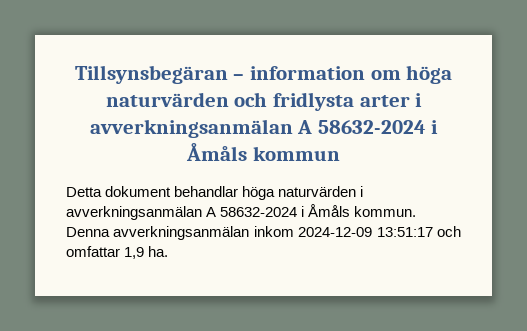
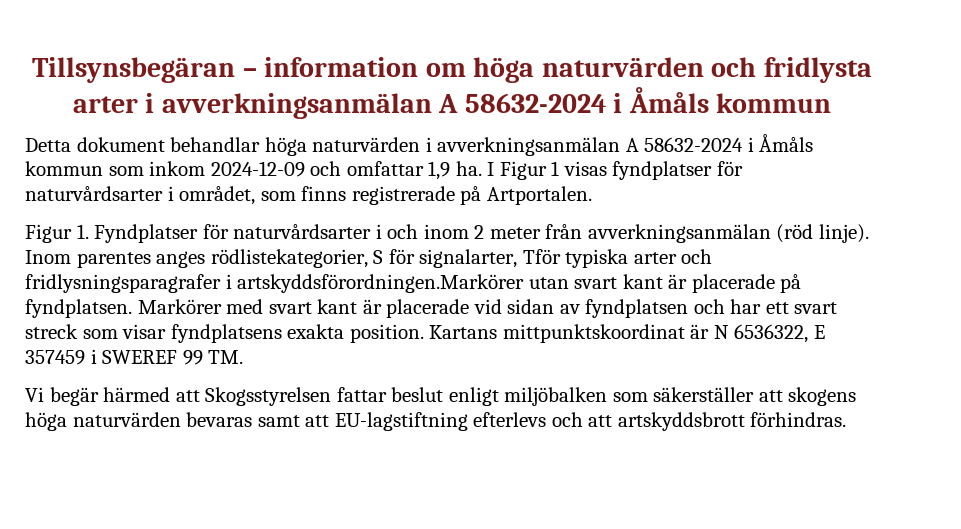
[354,206,417,217] [66,226,250,240] kommun. Denna avverkningsanmälan -> [25,161,144,176] kommun som
[376,227,433,237] 13:51:17 -> (305, 169) none
(169, 251) none -> [487,161,743,180] [25,186,592,205] [25,224,869,243] [25,249,713,268] [25,274,802,293] [25,299,838,318] [25,324,825,343] [25,349,244,365] [25,387,857,406] [25,412,847,431] I Figur 1 visas fyndplatser för naturvårdsarter i området, som finns registrerade på Artportalen. // Figur 1. Fyndplatser för naturvårdsarter i och inom 2 meter från avverkningsanmälan (röd linje). Inom parentes anges rödlistekategorier, S för signalarter, Tför typiska arter och fridlysningsparagrafer i artskyddsförordningen.Markörer utan svart kant är placerade på fyndplatsen. Markörer med svart kant är placerade vid sidan av fyndplatsen och har ett svart streck som visar fyndplatsens exakta position. Kartans mittpunktskoordinat är N 6536322, E 357459 i SWEREF 99 TM. // Vi begär härmed att Skogsstyrelsen fattar beslut enligt miljöbalken som säkerställer att skogens höga naturvärden bevaras samt att EU-lagstiftning efterlevs och att artskyddsbrott förhindras.

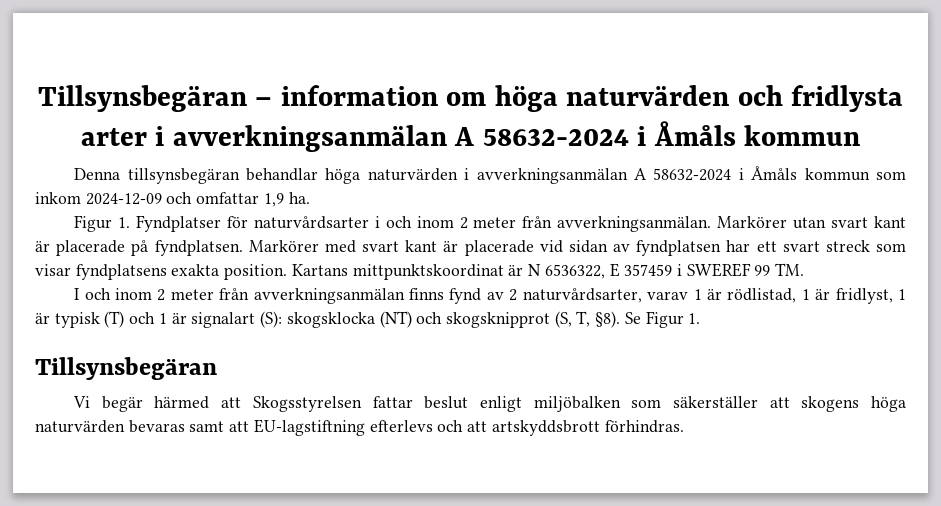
[25,137,165,152] Detta dokument -> [74,168,240,184] Denna tillsynsbegäran
[487,161,743,180] [25,186,592,205] I Figur 1 visas fyndplatser för naturvårdsarter i området, som finns registrerade på Artportalen. -> (310, 198) none
[587,224,869,243] [25,249,713,268] [25,274,525,293] avverkningsanmälan (röd linje). Inom parentes anges rödlistekategorier, S för signalarter, Tför typiska arter och fridlysningsparagrafer i artskyddsförordningen.Markörer -> [557,216,788,232] avverkningsanmälan. Markörer
[693,299,725,314] och -> (722, 248) none
(244, 357) none -> [74,288,907,304] [35,311,701,328] [35,357,217,380] // I och inom 2 meter från avverkningsanmälan finns fynd av 2 naturvårdsarter, varav 1 är rödlistad, 1 är fridlyst, 1 är typisk (T) och 1 är signalart (S): skogsklocka (NT) och skogsknipprot (S, T, §8). Se Figur 1. // Tillsynsbegäran

